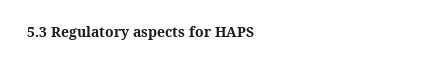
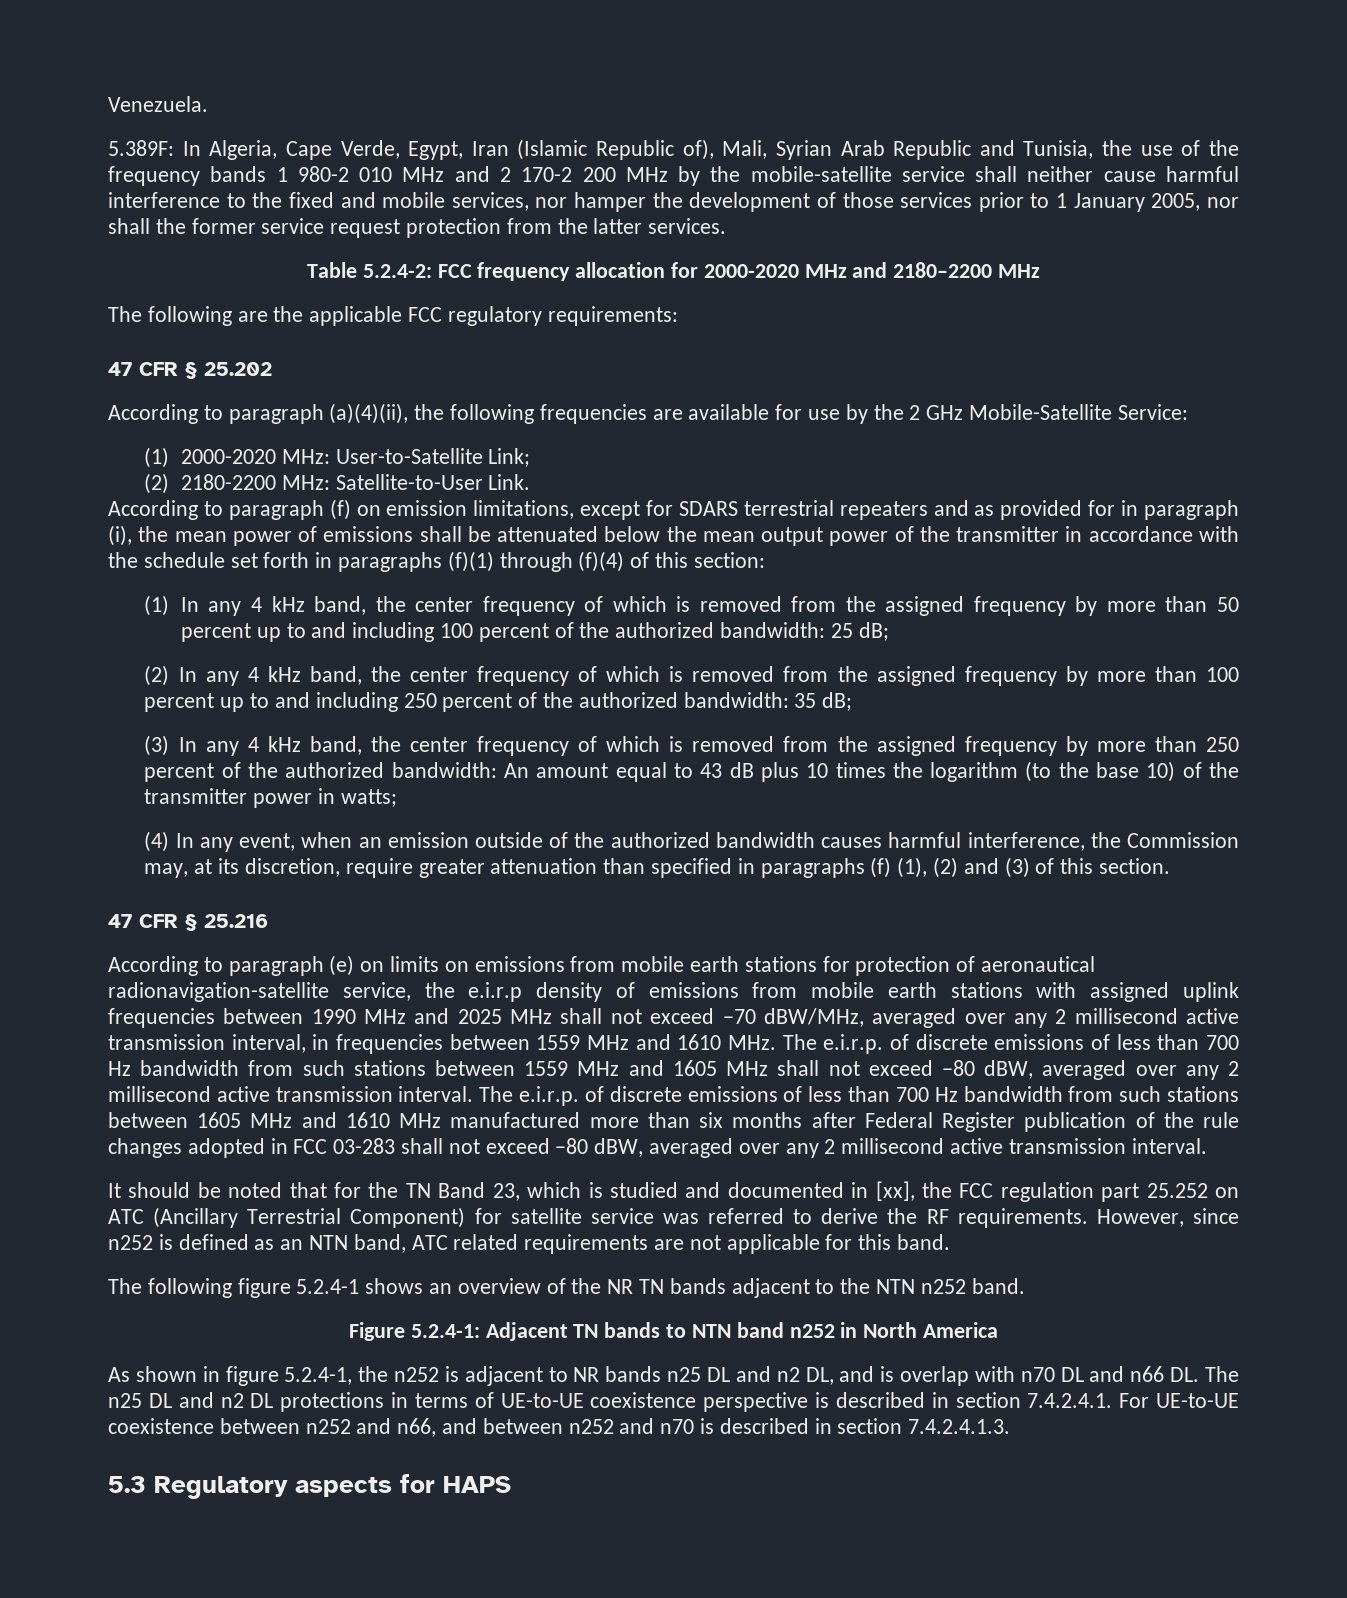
(27, 32) none -> [108,96,208,112] [108,139,1239,160] [108,166,1240,186] [108,192,1239,212] [108,218,727,238] [306,262,1041,281] [108,306,678,326] [108,362,272,379] [108,403,1188,424] [144,447,531,468] [144,473,531,494] [108,499,1239,520] [108,525,1240,546] [108,551,765,572] [144,595,1239,616] [180,622,889,642] [144,665,1239,686] [144,692,853,712] [144,735,1239,756] [144,761,1240,782] [144,788,397,808] [144,831,1239,852] [144,857,1170,878] [108,914,268,931] [108,955,1096,976] [108,982,1239,1002] [108,1008,1240,1028] [108,1034,1239,1054] [108,1060,1239,1080] [108,1086,1240,1106] [108,1112,1240,1132] [108,1138,1207,1158] [108,1181,1239,1202] [108,1207,1239,1228] [108,1234,951,1254] [108,1278,1025,1298] [349,1322,998,1341] [108,1366,1239,1386] [108,1392,1240,1412] [108,1418,1011,1437] Venezuela. // 5.389F: In Algeria, Cape Verde, Egypt, Iran (Islamic Republic of), Mali, Syrian Arab Republic and Tunisia, the use of the frequency bands 1 980-2 010 MHz and 2 170-2 200 MHz by the mobile-satellite service shall neither cause harmful interference to the fixed and mobile services, nor hamper the development of those services prior to 1 January 2005, nor shall the former service request protection from the latter services. // Table 5.2.4-2: FCC frequency allocation for 2000-2020 MHz and 2180–2200 MHz // The following are the applicable FCC regulatory requirements: // 47 CFR § 25.202 // According to paragraph (a)(4)(ii), the following frequencies are available for use by the 2 GHz Mobile-Satellite Service: // (1) 2000-2020 MHz: User-to-Satellite Link; // (2) 2180-2200 MHz: Satellite-to-User Link. // According to paragraph (f) on emission limitations, except for SDARS terrestrial repeaters and as provided for in paragraph (i), the mean power of emissions shall be attenuated below the mean output power of the transmitter in accordance with the schedule set forth in paragraphs (f)(1) through (f)(4) of this section: // (1) In any 4 kHz band, the center frequency of which is removed from the assigned frequency by more than 50 percent up to and including 100 percent of the authorized bandwidth: 25 dB; // (2) In any 4 kHz band, the center frequency of which is removed from the assigned frequency by more than 100 percent up to and including 250 percent of the authorized bandwidth: 35 dB; // (3) In any 4 kHz band, the center frequency of which is removed from the assigned frequency by more than 250 percent of the authorized bandwidth: An amount equal to 43 dB plus 10 times the logarithm (to the base 10) of the transmitter power in watts; // (4) In any event, when an emission outside of the authorized bandwidth causes harmful interference, the Commission may, at its discretion, require greater attenuation than specified in paragraphs (f) (1), (2) and (3) of this section. // 47 CFR § 25.216 // According to paragraph (e) on limits on emissions from mobile earth stations for protection of aeronautical radionavigation-satellite service, the e.i.r.p density of emissions from mobile earth stations with assigned uplink frequencies between 1990 MHz and 2025 MHz shall not exceed −70 dBW/MHz, averaged over any 2 millisecond active transmission interval, in frequencies between 1559 MHz and 1610 MHz. The e.i.r.p. of discrete emissions of less than 700 Hz bandwidth from such stations between 1559 MHz and 1605 MHz shall not exceed −80 dBW, averaged over any 2 millisecond active transmission interval. The e.i.r.p. of discrete emissions of less than 700 Hz bandwidth from such stations between 1605 MHz and 1610 MHz manufactured more than six months after Federal Register publication of the rule changes adopted in FCC 03-283 shall not exceed −80 dBW, averaged over any 2 millisecond active transmission interval. // It should be noted that for the TN Band 23, which is studied and documented in [xx], the FCC regulation part 25.252 on ATC (Ancillary Terrestrial Component) for satellite service was referred to derive the RF requirements. However, since n252 is defined as an NTN band, ATC related requirements are not applicable for this band. // The following figure 5.2.4-1 shows an overview of the NR TN bands adjacent to the NTN n252 band. // Figure 5.2.4-1: Adjacent TN bands to NTN band n252 in North America // As shown in figure 5.2.4-1, the n252 is adjacent to NR bands n25 DL and n2 DL, and is overlap with n70 DL and n66 DL. The n25 DL and n2 DL protections in terms of UE-to-UE coexistence perspective is described in section 7.4.2.4.1. For UE-to-UE coexistence between n252 and n66, and between n252 and n70 is described in section 7.4.2.4.1.3. //

